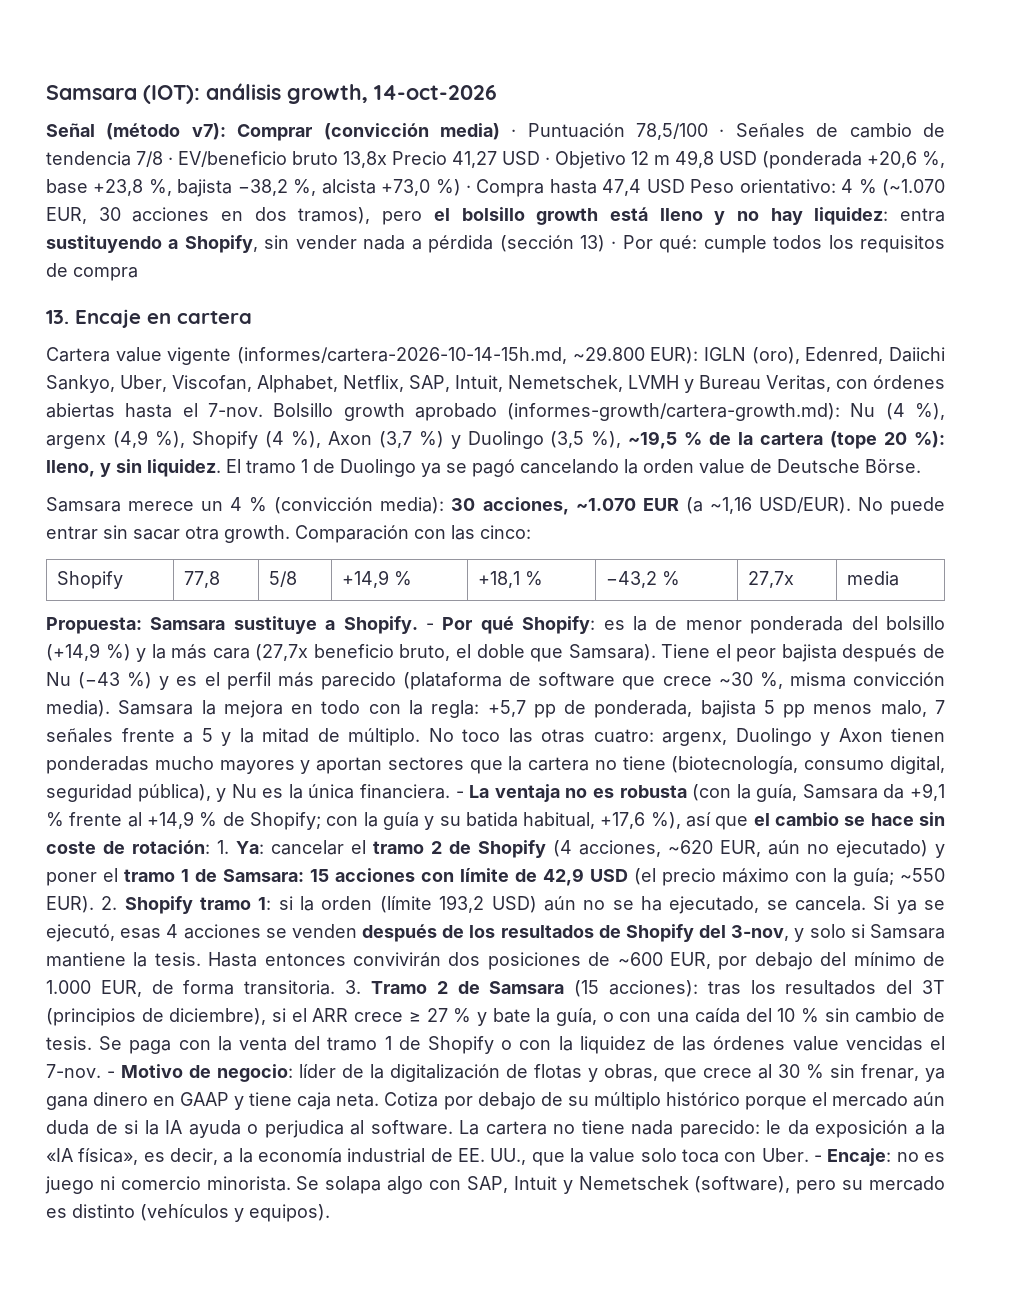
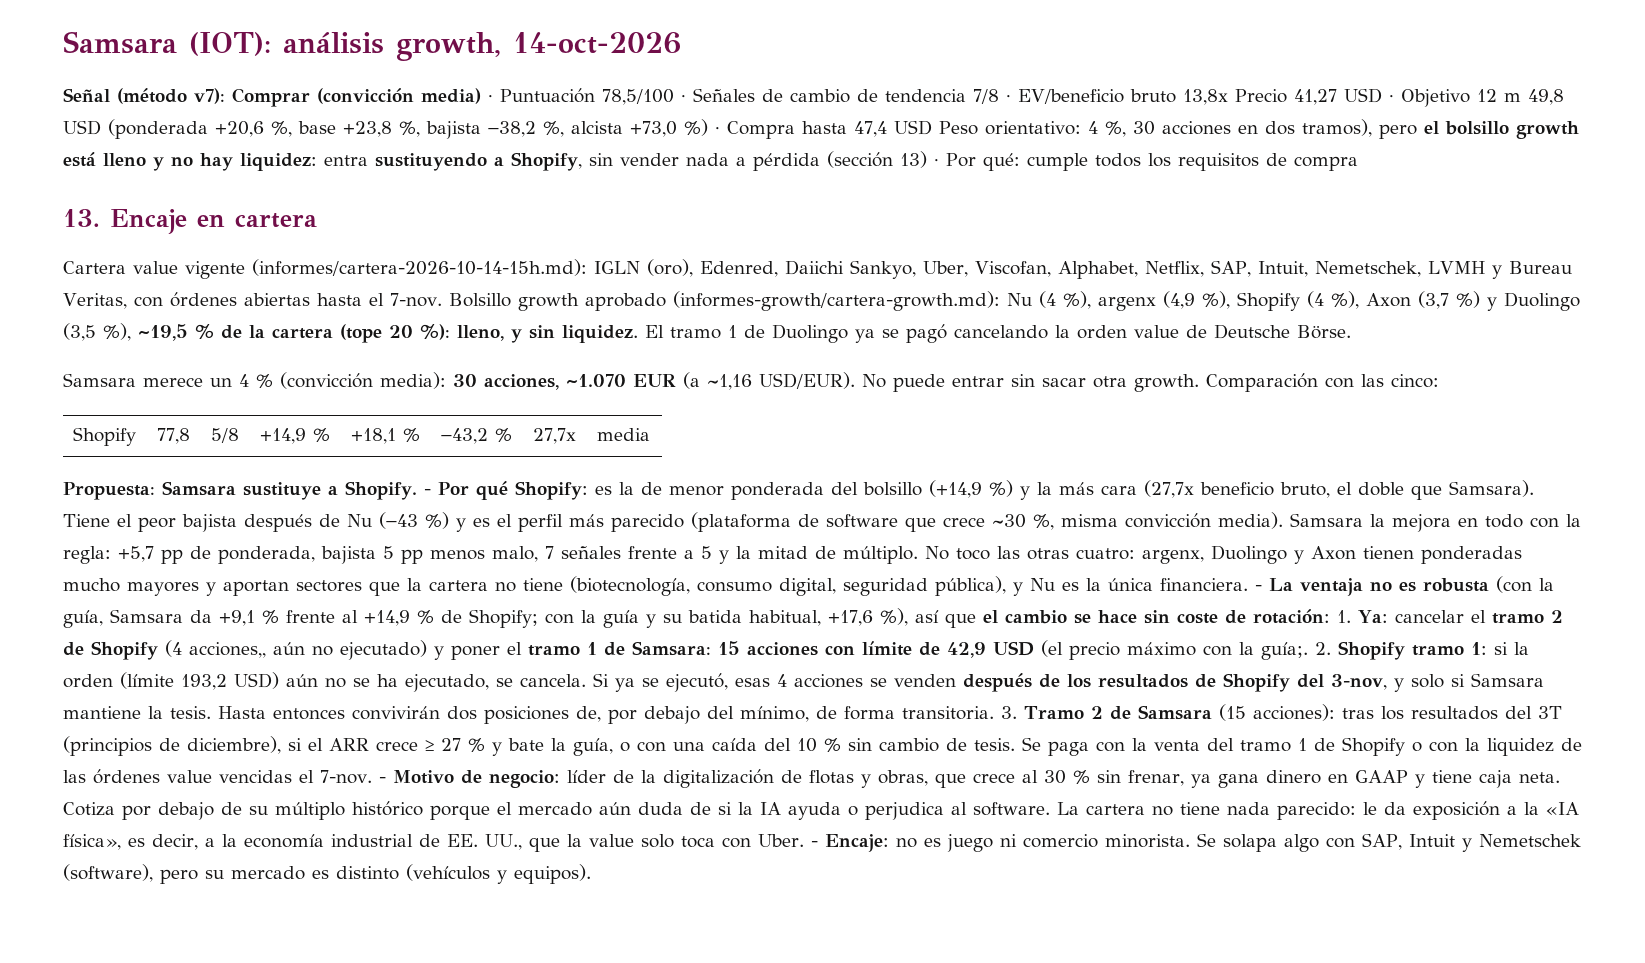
[858,179,946,196] [46,207,87,224] % (~1.070 EUR, -> [1105,121,1126,137] %,
[237,346,699,364] (informes/cartera-2026-10-14-15h.md, ~29.800 EUR): -> [252,259,587,276] (informes/cartera-2026-10-14-15h.md):
[579,840,761,857] acciones, ~620 EUR, -> [189,642,266,658] acciones,,
[853,868,945,886] [46,896,94,913] guía; ~550 EUR). -> [1261,642,1308,660] guía;.
[588,952,945,970] [46,980,142,997] de ~600 EUR, por debajo del mínimo de 1.000 EUR, -> [576,706,809,724] de, por debajo del mínimo,

